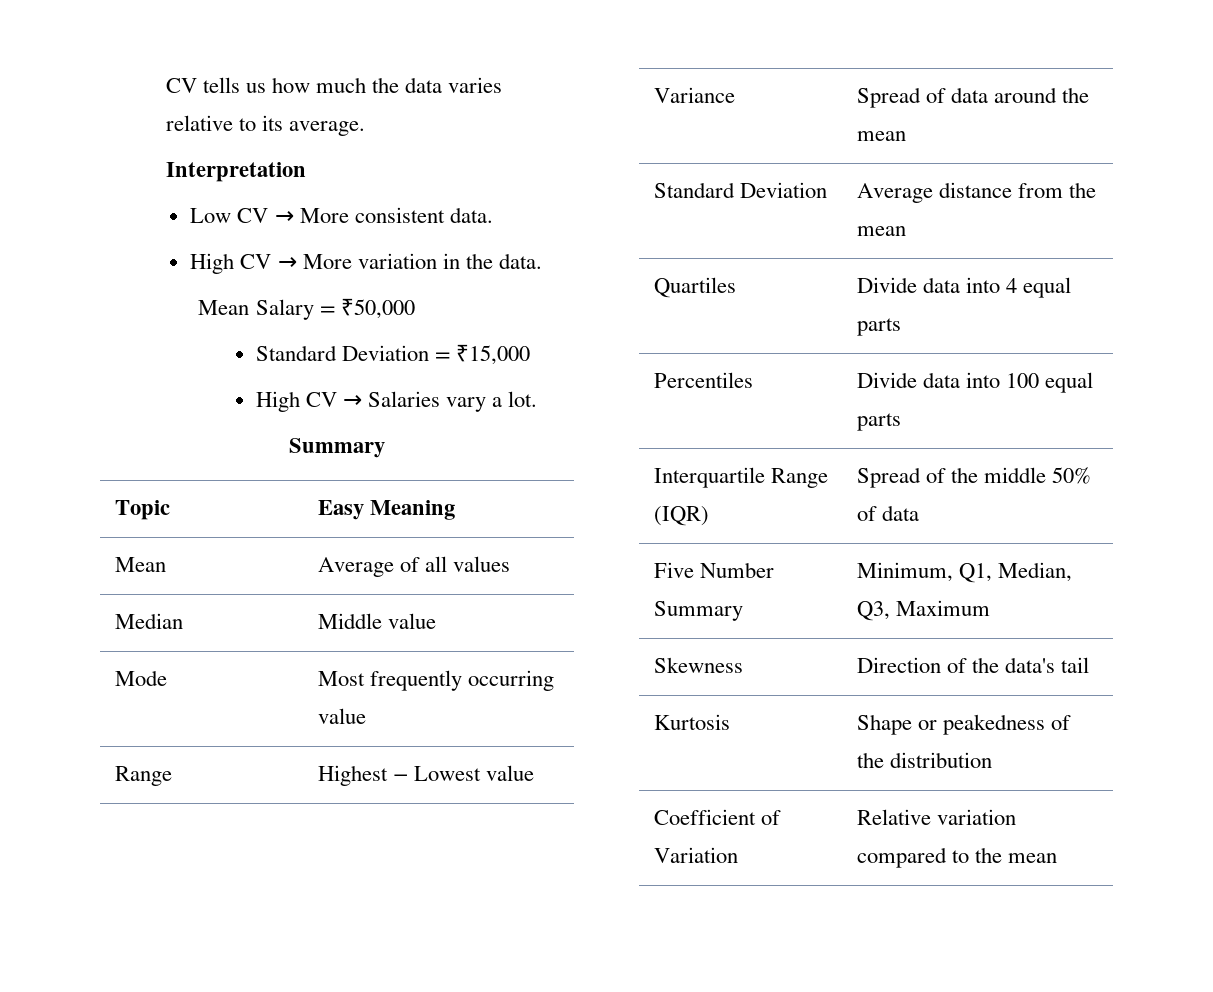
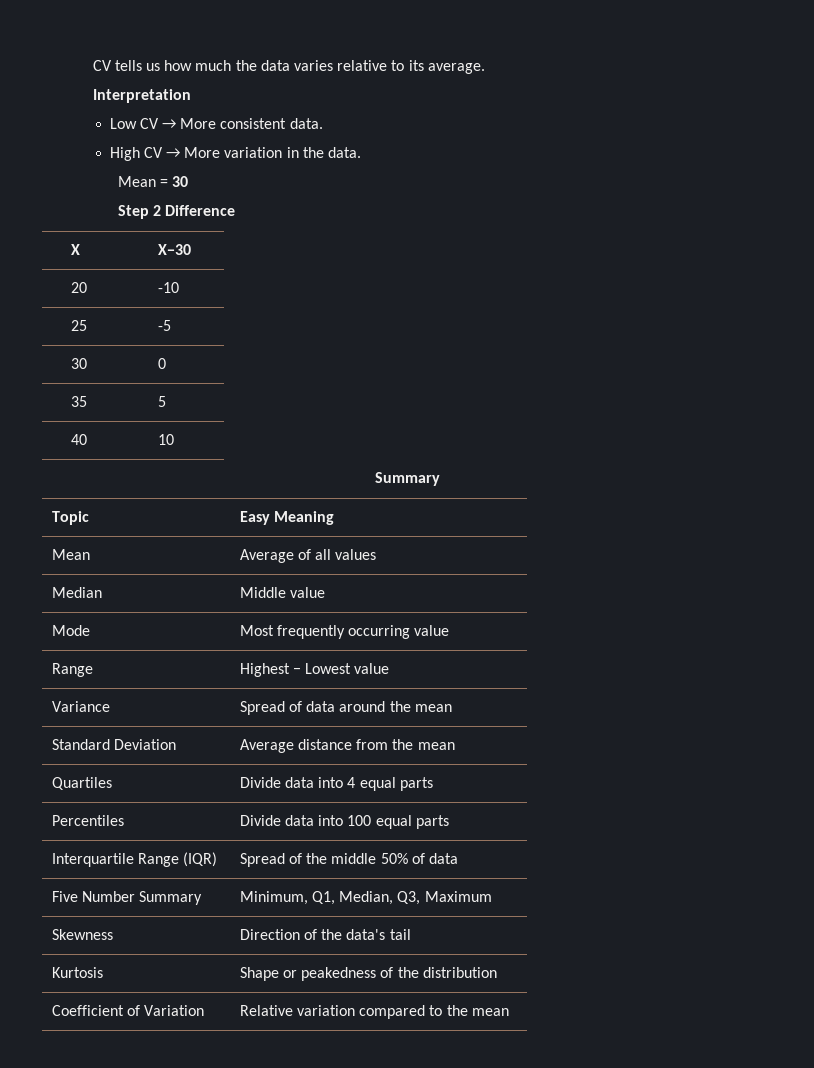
[255,298,415,320] [256,344,531,365] [256,391,538,412] Salary = ₹50,000 // Standard Deviation = ₹15,000 // High CV → Salaries vary a lot. -> [160,176,189,187] [117,205,236,219] [70,244,80,255] [157,244,191,255] [70,282,87,293] [157,282,179,293] [70,320,87,331] [157,320,171,331] [70,358,87,369] [157,358,166,369] [70,396,87,407] [157,396,166,407] [70,434,87,445] [157,434,174,445] = 30 // Step 2 Difference // X | X−30 // 20 | -10 // 25 | -5 // 30 | 0 // 35 | 5 // 40 | 10

